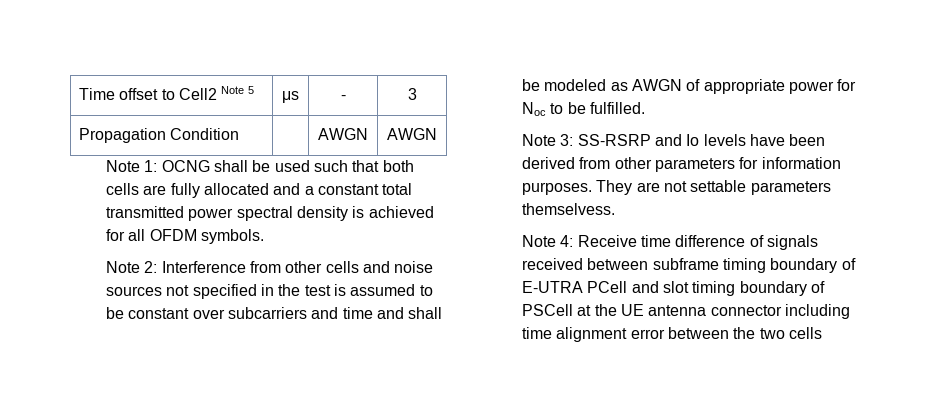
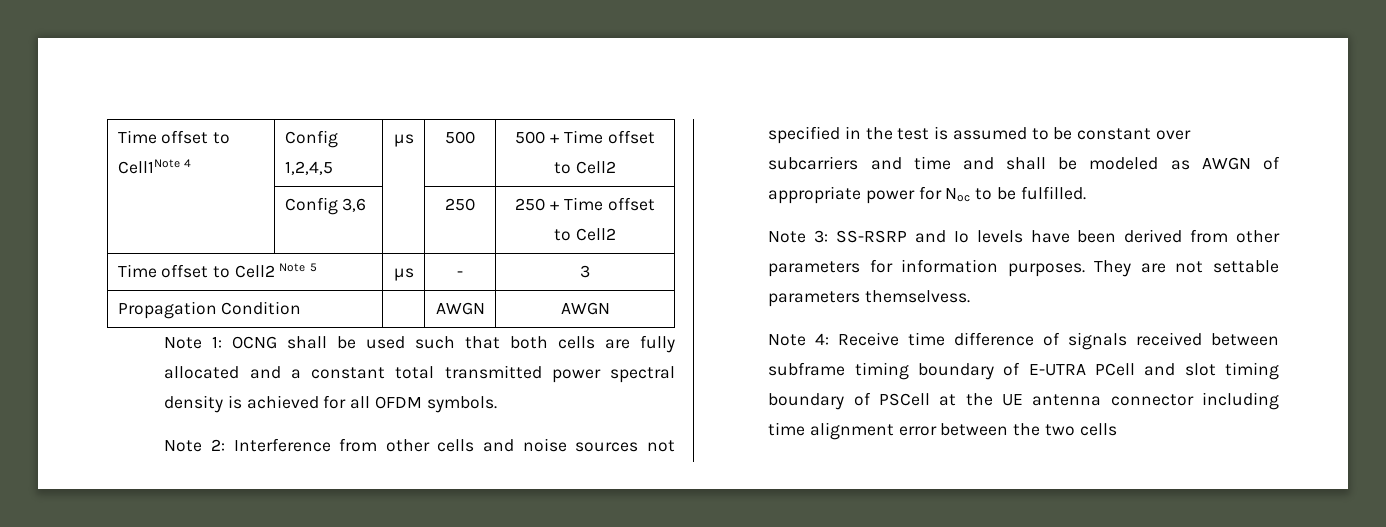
[78,88,175,100] Time offset to -> [117,130,230,144] [117,159,192,174] [284,130,338,148] [284,161,333,175] [393,134,414,147] [445,131,475,144] [515,130,655,144] [554,161,616,174] [284,197,367,215] [445,198,475,211] [515,197,655,211] [554,228,616,241] [117,264,230,278] Time offset to Cell1Note 4 | Config 1,2,4,5 | μs | 500 | 500 + Time offset to Cell2 // | Config 3,6 | | 250 | 250 + Time offset to Cell2 // Time offset to

